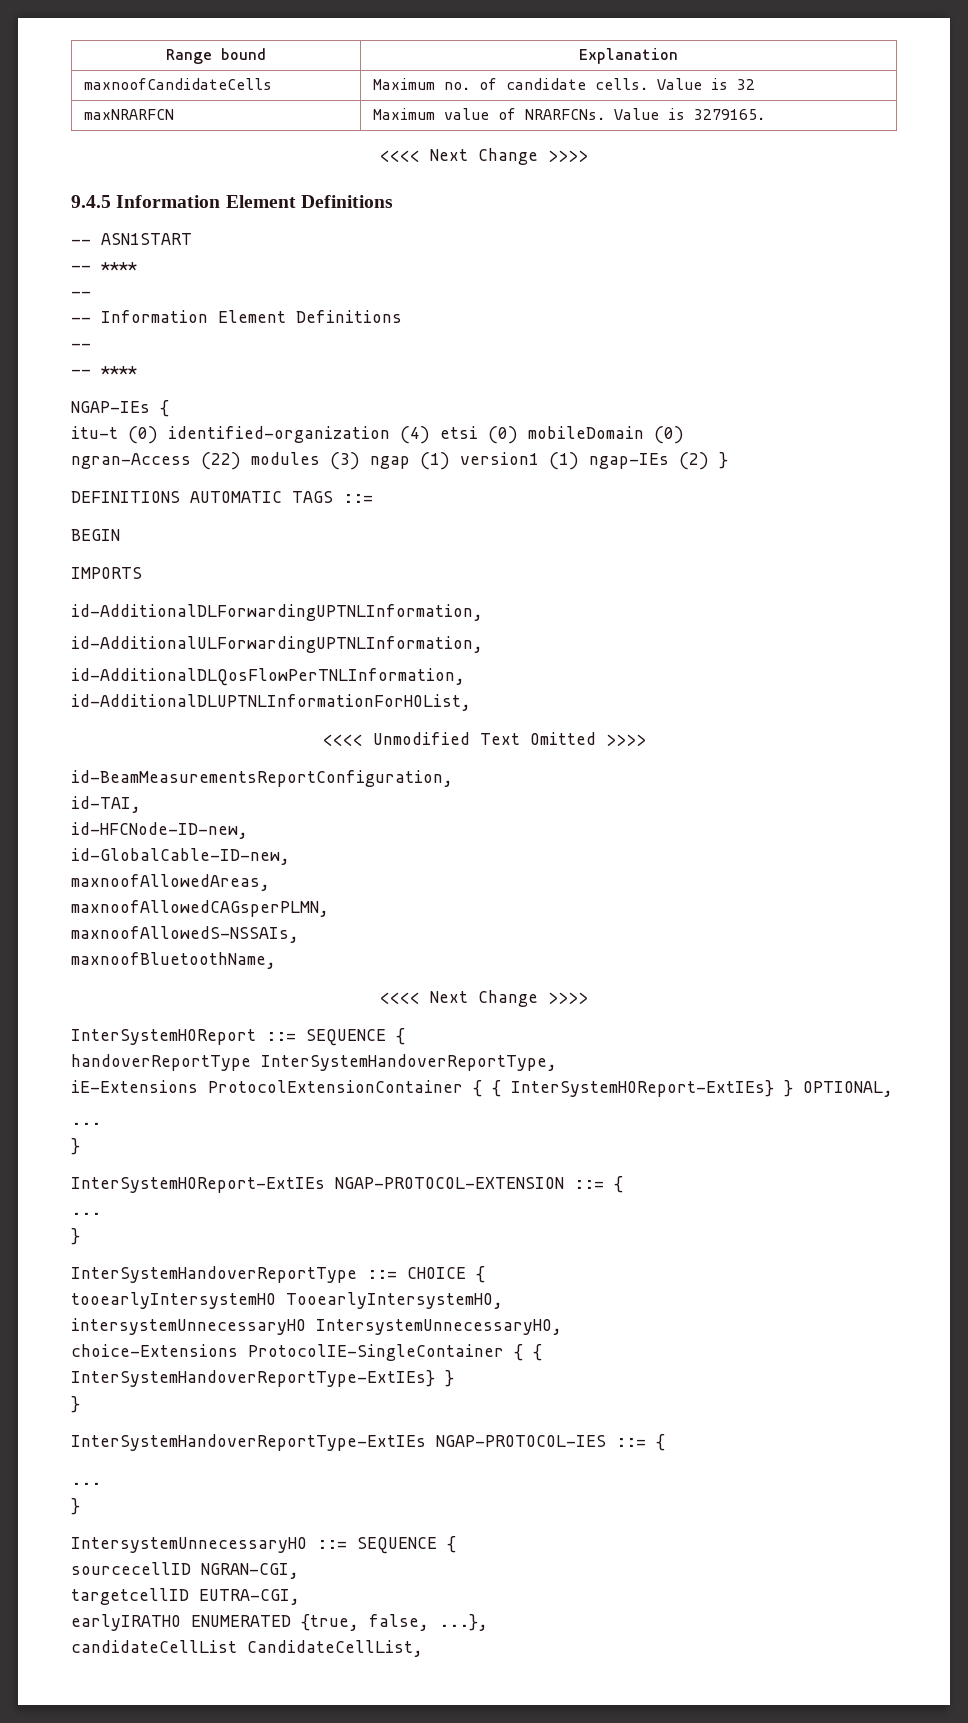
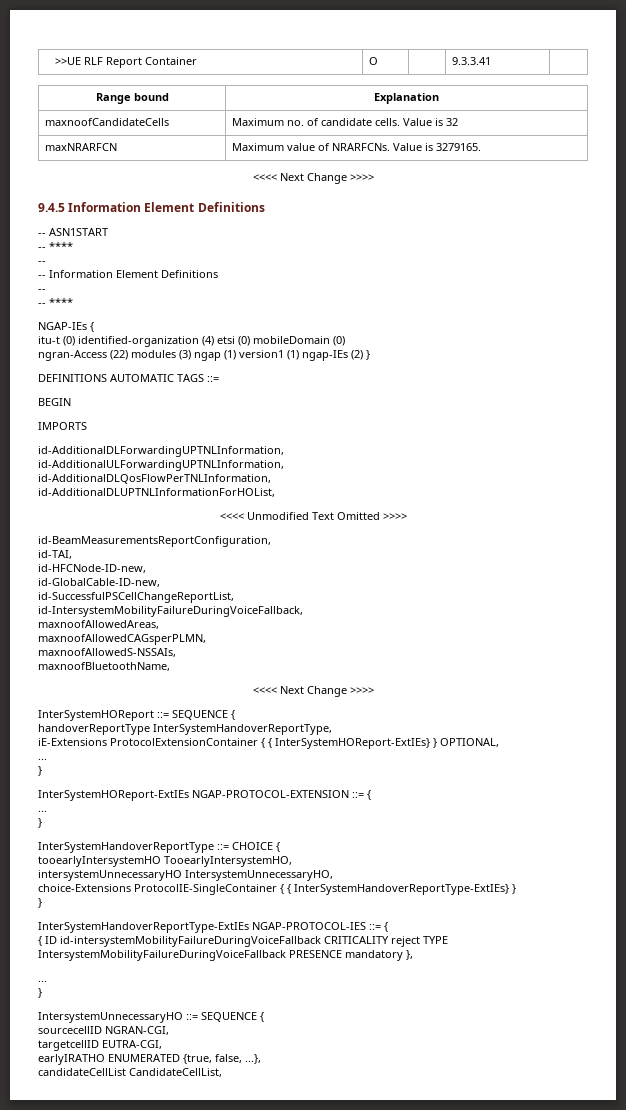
(166, 56) none -> [54,57,197,68] [369,57,379,65] [452,57,492,65] >>UE RLF Report Container | O | | 9.3.3.41 | //
(290, 856) none -> [38,592,234,603] [38,606,303,617] // id-SuccessfulPSCellChangeReportList, // id-IntersystemMobilityFailureDuringVoiceFallback,
(665, 1442) none -> [38,936,448,947] [38,950,413,961] // { ID id-intersystemMobilityFailureDuringVoiceFallback CRITICALITY reject TYPE IntersystemMobilityFailureDuringVoiceFallback PRESENCE mandatory },

